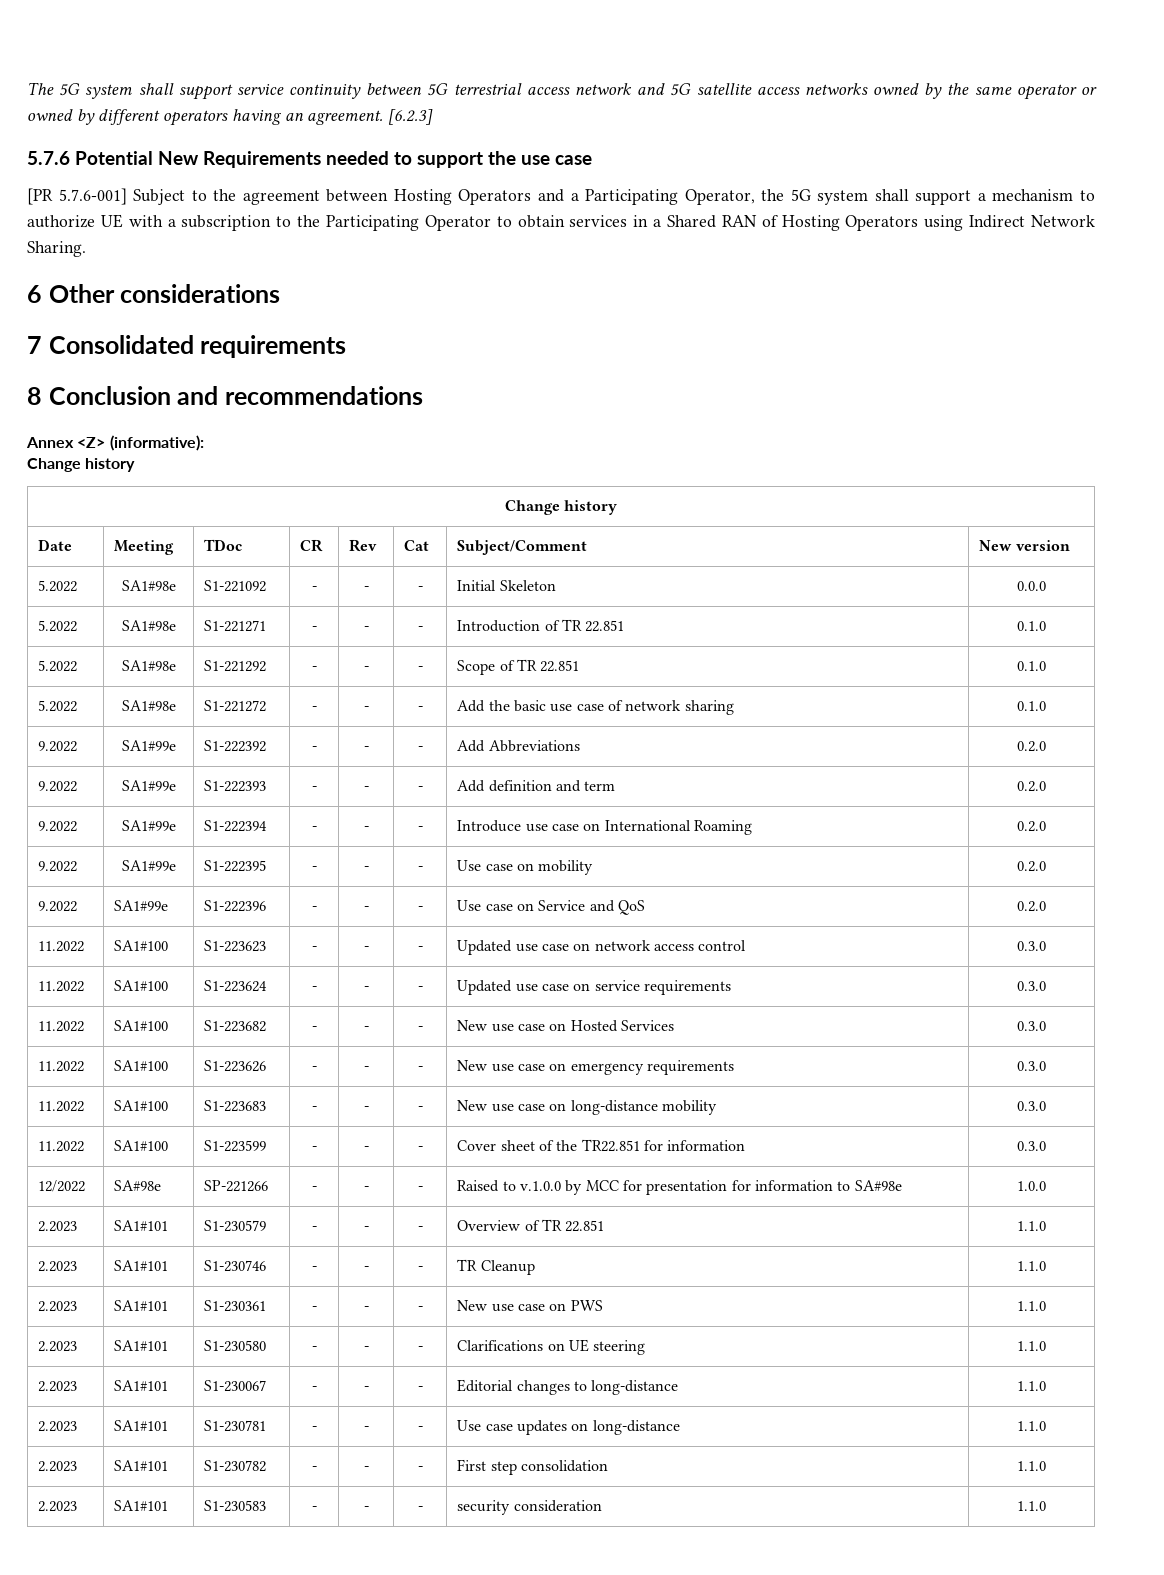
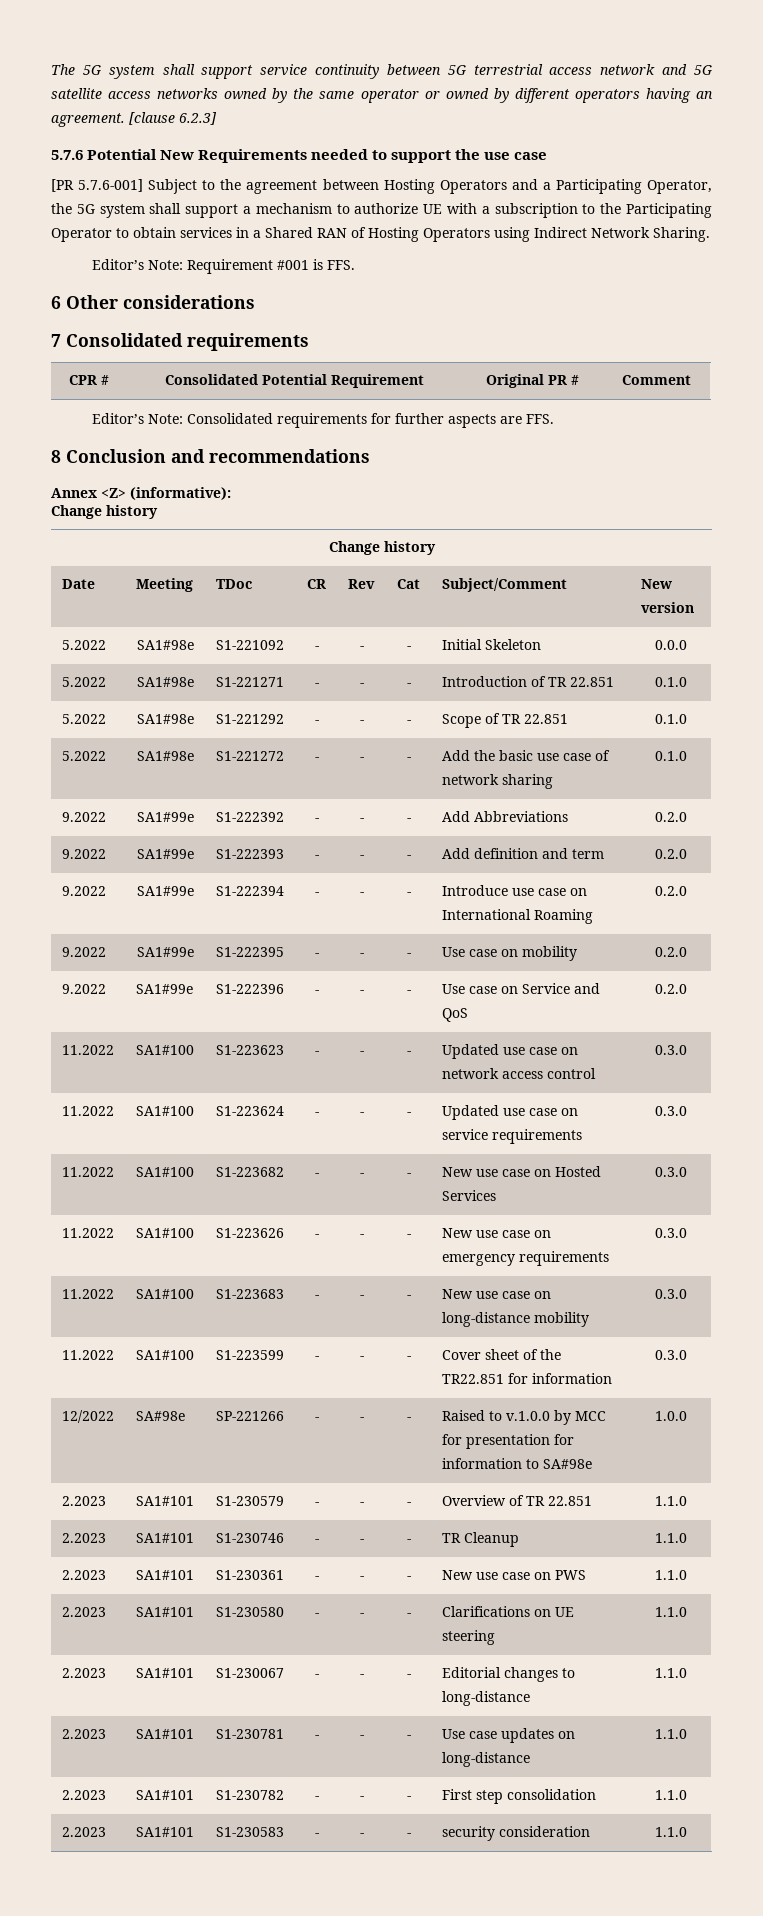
[388,109,434,125] [6.2.3] -> [129,112,217,125] [clause 6.2.3]
(86, 249) none -> [92,259,356,274] // Editor’s Note: Requirement #001 is FFS.
(347, 346) none -> [69,375,109,385] [165,374,424,388] [486,374,579,388] [622,375,691,385] [92,413,555,428] // CPR # | Consolidated Potential Requirement | Original PR # | Comment // Editor’s Note: Consolidated requirements for further aspects are FFS.

